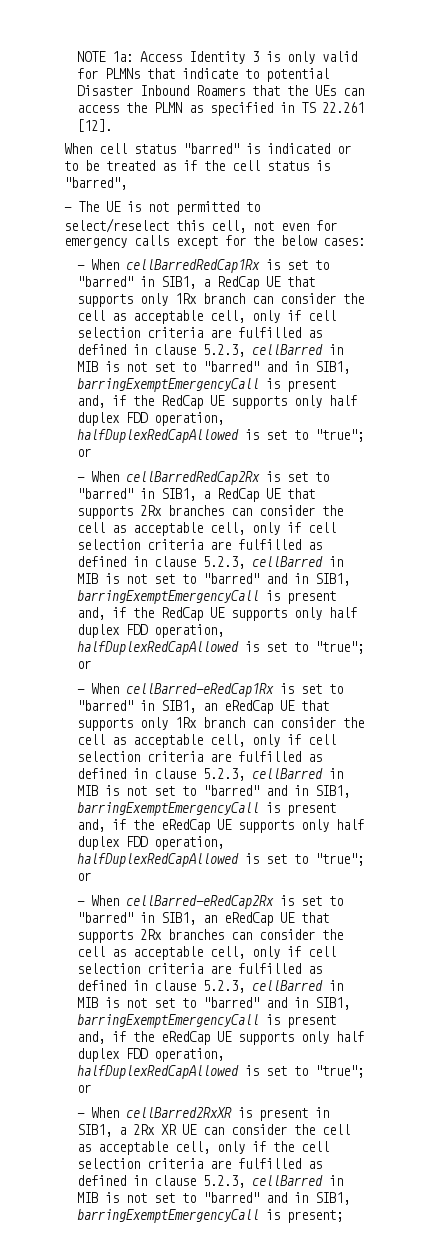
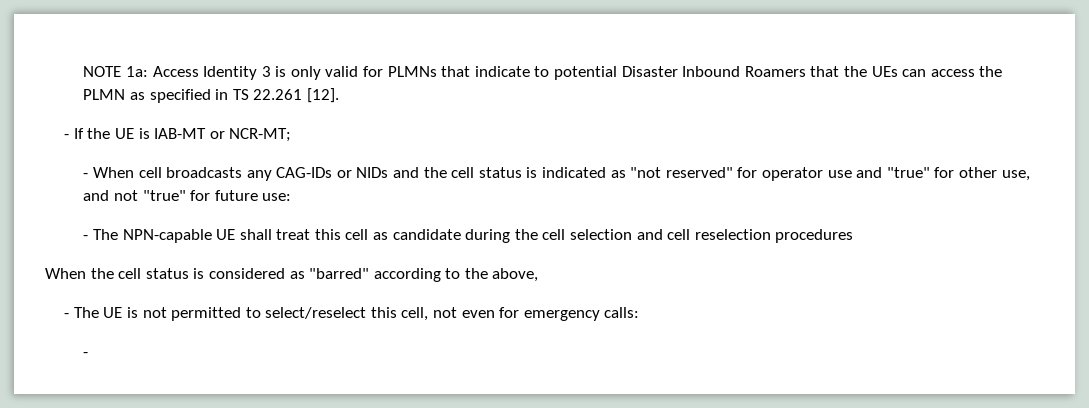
[64,143,352,154] [64,160,331,171] [64,177,128,190] When cell status "barred" is indicated or to be treated as if the cell status is "barred", -> [64,128,292,142] [83,167,1030,181] [83,190,292,201] [83,229,854,243] [45,268,539,282] - If the UE is IAB-MT or NCR-MT; // - When cell broadcasts any CAG-IDs or NIDs and the cell status is indicated as "not reserved" for operator use and "true" for other use, and not "true" for future use: // - The NPN-capable UE shall treat this cell as candidate during the cell selection and cell reselection procedures // When the cell status is considered as "barred" according to the above,
[134,235,366,249] [77,259,330,273] [77,276,316,290] [77,293,365,307] [77,310,337,324] [77,327,323,338] [77,344,344,357] [77,361,351,374] [77,378,337,392] [77,395,358,409] [77,412,225,426] [77,429,365,443] [77,448,92,457] [77,471,330,485] [77,488,316,502] [77,505,344,519] [77,522,337,536] [77,539,323,550] [77,556,344,569] [77,573,351,586] [77,590,337,604] [77,607,358,621] [77,624,225,638] [77,641,365,655] [77,660,92,669] [77,683,344,697] [77,700,330,714] [77,717,365,731] [77,734,337,748] [77,751,323,762] [77,768,344,781] [77,785,351,798] [77,802,337,816] [77,819,365,833] [77,836,225,850] [77,853,365,867] [77,872,92,881] [77,895,344,909] [77,912,330,926] [77,929,344,943] [77,946,337,960] [77,963,323,974] [77,980,344,993] [77,997,351,1010] [77,1014,337,1028] [77,1031,365,1045] [77,1048,225,1062] [77,1065,365,1079] [77,1084,92,1093] [77,1107,330,1121] [77,1124,351,1137] [77,1141,330,1155] [77,1158,323,1169] [77,1175,344,1188] [77,1192,351,1205] [77,1209,344,1223] calls except for the below cases: // - When cellBarredRedCap1Rx is set to "barred" in SIB1, a RedCap UE that supports only 1Rx branch can consider the cell as acceptable cell, only if cell selection criteria are fulfilled as defined in clause 5.2.3, cellBarred in MIB is not set to "barred" and in SIB1, barringExemptEmergencyCall is present and, if the RedCap UE supports only half duplex FDD operation, halfDuplexRedCapAllowed is set to "true"; or // - When cellBarredRedCap2Rx is set to "barred" in SIB1, a RedCap UE that supports 2Rx branches can consider the cell as acceptable cell, only if cell selection criteria are fulfilled as defined in clause 5.2.3, cellBarred in MIB is not set to "barred" and in SIB1, barringExemptEmergencyCall is present and, if the RedCap UE supports only half duplex FDD operation, halfDuplexRedCapAllowed is set to "true"; or // - When cellBarred-eRedCap1Rx is set to "barred" in SIB1, an eRedCap UE that supports only 1Rx branch can consider the cell as acceptable cell, only if cell selection criteria are fulfilled as defined in clause 5.2.3, cellBarred in MIB is not set to "barred" and in SIB1, barringExemptEmergencyCall is present and, if the eRedCap UE supports only half duplex FDD operation, halfDuplexRedCapAllowed is set to "true"; or // - When cellBarred-eRedCap2Rx is set to "barred" in SIB1, an eRedCap UE that supports 2Rx branches can consider the cell as acceptable cell, only if cell selection criteria are fulfilled as defined in clause 5.2.3, cellBarred in MIB is not set to "barred" and in SIB1, barringExemptEmergencyCall is present and, if the eRedCap UE supports only half duplex FDD operation, halfDuplexRedCapAllowed is set to "true"; or // - When cellBarred2RxXR is present in SIB1, a 2Rx XR UE can consider the cell as acceptable cell, only if the cell selection criteria are fulfilled as defined in clause 5.2.3, cellBarred in MIB is not set to "barred" and in SIB1, barringExemptEmergencyCall is present; -> [604,307,640,318] [83,352,89,357] calls: // -

